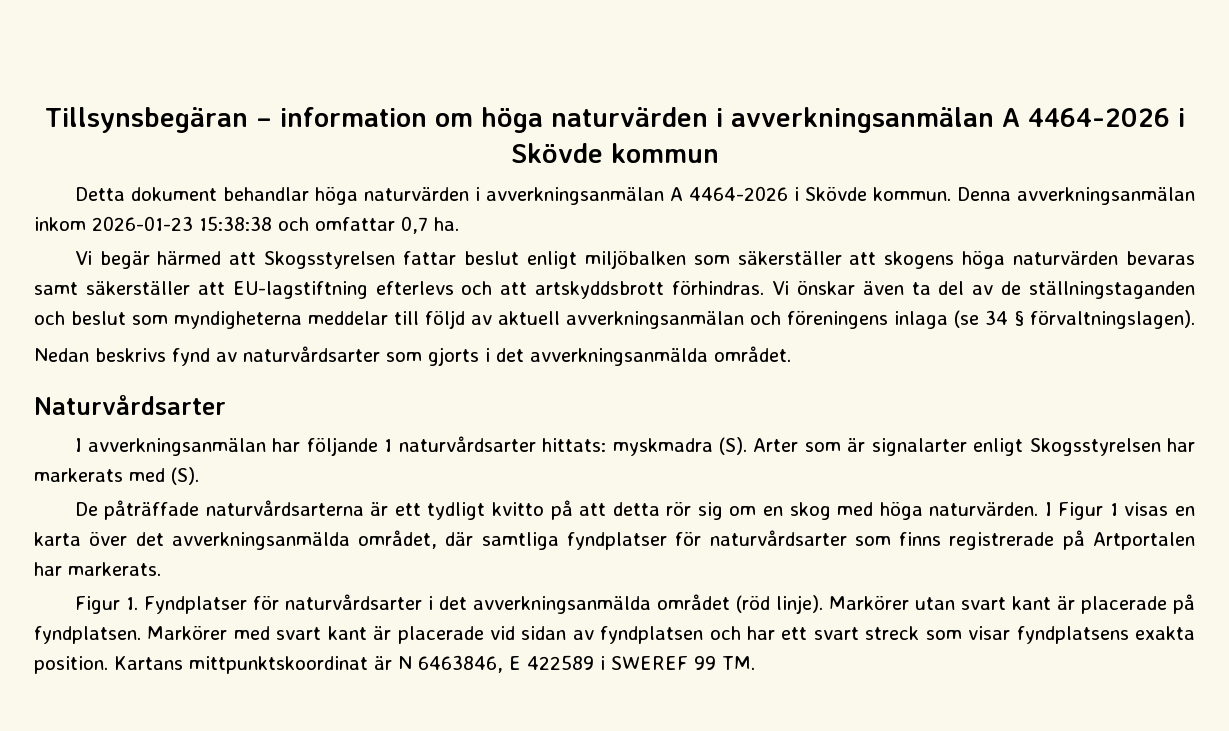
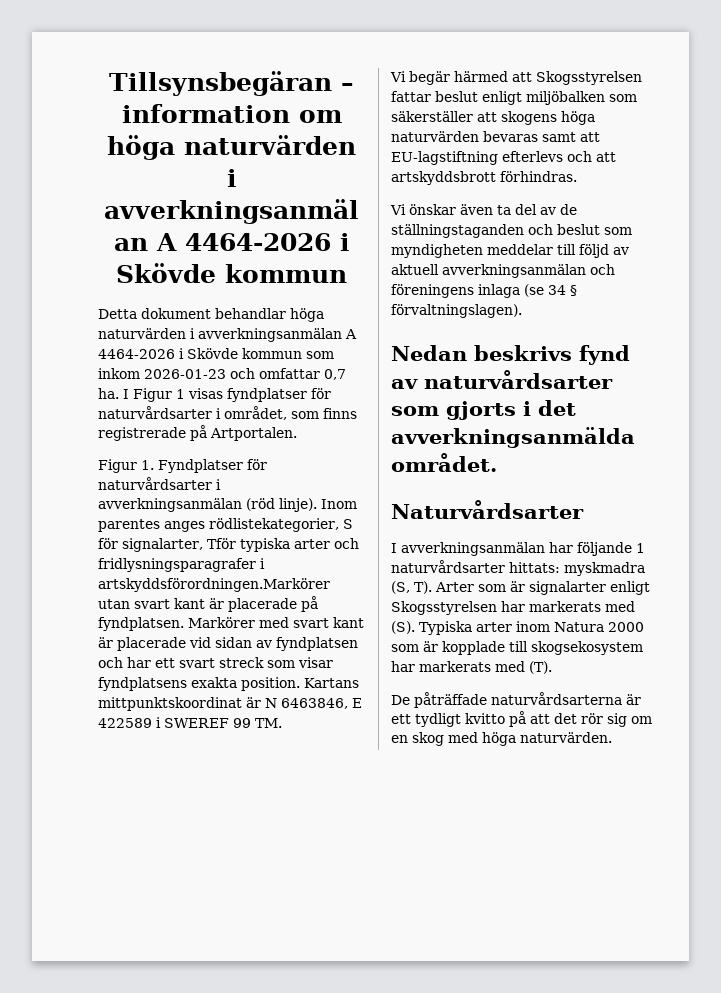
[872,187,1195,205] kommun. Denna avverkningsanmälan -> [242,348,334,359] kommun som
[199,216,272,231] 15:38:38 -> (226, 374) none
[74,250,1195,269] [34,280,1195,299] [34,310,1195,329] [34,346,791,366] [34,395,226,415] [74,436,1195,456] [34,467,199,485] [74,500,1195,520] [34,530,559,550] // Vi begär härmed att Skogsstyrelsen fattar beslut enligt miljöbalken som säkerställer att skogens höga naturvärden bevaras samt säkerställer att EU-lagstiftning efterlevs och att artskyddsbrott förhindras. Vi önskar även ta del av de ställningstaganden och beslut som myndigheterna meddelar till följd av aktuell avverkningsanmälan och föreningens inlaga (se 34 § förvaltningslagen). // Nedan beskrivs fynd av naturvårdsarter som gjorts i det avverkningsanmälda området. // Naturvårdsarter // I avverkningsanmälan har följande 1 naturvårdsarter hittats: myskmadra (S). Arter som är signalarter enligt Skogsstyrelsen har markerats med (S). // De påträffade naturvårdsarterna är ett tydligt kvitto på att detta rör sig om en skog med höga naturvärden. I Figur 1 visas en karta över det avverkningsanmälda området, där samtliga -> [123,388,223,402] I Figur 1 visas
(847, 538) none -> [216,406,287,420] i området,
[1093,532,1196,550] [34,562,161,576] Artportalen har markerats. -> [210,427,297,441] Artportalen.
[438,594,909,614] det avverkningsanmälda området (röd linje). Markörer -> [98,498,357,512] [98,518,353,532] [98,538,359,552] [98,558,265,572] [98,578,330,592] avverkningsanmälan (röd linje). Inom parentes anges rödlistekategorier, S för signalarter, Tför typiska arter och fridlysningsparagrafer i artskyddsförordningen.Markörer
(755, 663) none -> [390,71,642,85] [391,91,637,105] [391,111,595,125] [391,131,600,142] [391,151,616,165] [391,171,577,185] [390,204,577,215] [391,224,632,238] [391,244,629,258] [391,264,615,278] [391,284,577,298] [391,304,522,318] [391,345,630,365] [391,370,613,389] [391,400,576,420] [391,427,635,448] [391,453,497,472] [391,500,584,519] [391,542,645,556] [391,560,645,576] [391,581,650,595] [391,601,635,615] [391,621,644,635] [391,641,643,655] [391,661,552,674] [391,692,641,708] [391,711,652,727] [391,732,612,746] // Vi begär härmed att Skogsstyrelsen fattar beslut enligt miljöbalken som säkerställer att skogens höga naturvärden bevaras samt att EU-lagstiftning efterlevs och att artskyddsbrott förhindras. // Vi önskar även ta del av de ställningstaganden och beslut som myndigheten meddelar till följd av aktuell avverkningsanmälan och föreningens inlaga (se 34 § förvaltningslagen). // Nedan beskrivs fynd av naturvårdsarter som gjorts i det avverkningsanmälda området. // Naturvårdsarter // I avverkningsanmälan har följande 1 naturvårdsarter hittats: myskmadra (S, T). Arter som är signalarter enligt Skogsstyrelsen har markerats med (S). Typiska arter inom Natura 2000 som är kopplade till skogsekosystem har markerats med (T). // De påträffade naturvårdsarterna är ett tydligt kvitto på att det rör sig om en skog med höga naturvärden.

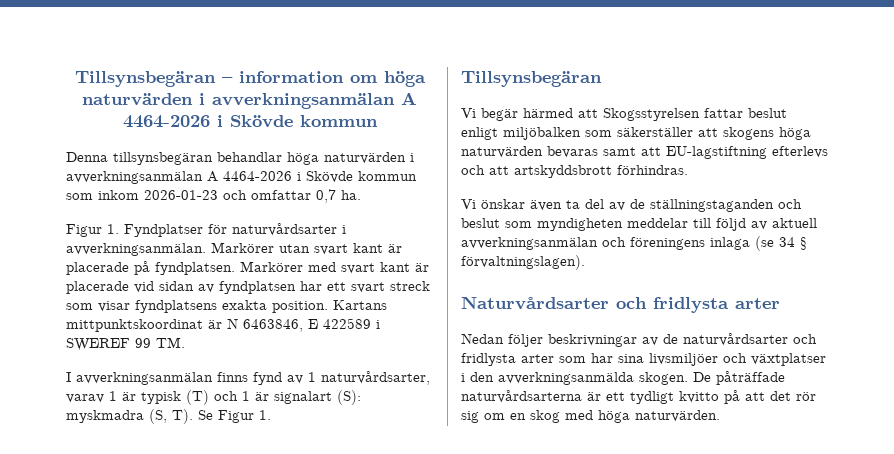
[98,308,211,319] Detta dokument -> [66,152,213,165] Denna tillsynsbegäran
[123,388,331,402] [98,406,357,420] [98,425,297,441] I Figur 1 visas fyndplatser för naturvårdsarter i området, som finns registrerade på Artportalen. -> (361, 195) none
[98,498,357,512] [98,518,353,532] [98,538,359,552] [98,558,265,572] [98,578,330,592] avverkningsanmälan (röd linje). Inom parentes anges rödlistekategorier, S för signalarter, Tför typiska arter och fridlysningsparagrafer i artskyddsförordningen.Markörer -> [66,242,274,256] avverkningsanmälan. Markörer
[98,657,123,668] och -> (296, 287) none
(282, 723) none -> [66,371,430,385] [66,390,361,405] [66,409,271,424] [461,71,602,87] // I avverkningsanmälan finns fynd av 1 naturvårdsarter, varav 1 är typisk (T) och 1 är signalart (S): myskmadra (S, T). Se Figur 1. // Tillsynsbegäran
[391,345,630,365] [391,370,613,389] [391,400,576,420] [391,427,635,448] [391,453,497,472] [391,500,584,519] [391,542,645,556] [391,560,645,576] [391,581,650,595] [391,601,635,615] [391,621,644,635] [391,641,643,655] [391,661,552,674] Nedan beskrivs fynd av naturvårdsarter som gjorts i det avverkningsanmälda området. // Naturvårdsarter // I avverkningsanmälan har följande 1 naturvårdsarter hittats: myskmadra (S, T). Arter som är signalarter enligt Skogsstyrelsen har markerats med (S). Typiska arter inom Natura 2000 som är kopplade till skogsekosystem har markerats med (T). // -> [461,296,780,313] [461,333,817,347] [461,353,826,366] [461,372,688,385] Naturvårdsarter och fridlysta arter // Nedan följer beskrivningar av de naturvårdsarter och fridlysta arter som har sina livsmiljöer och växtplatser i den avverkningsanmälda skogen.

